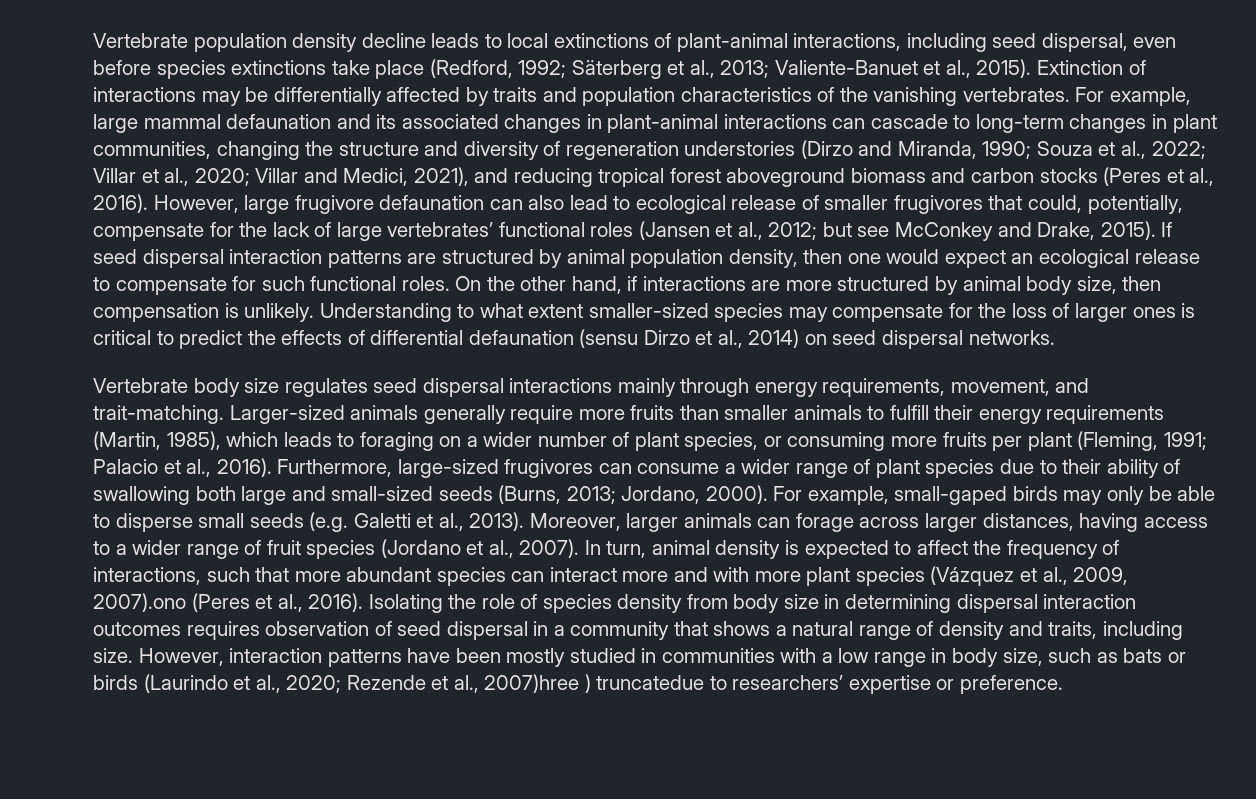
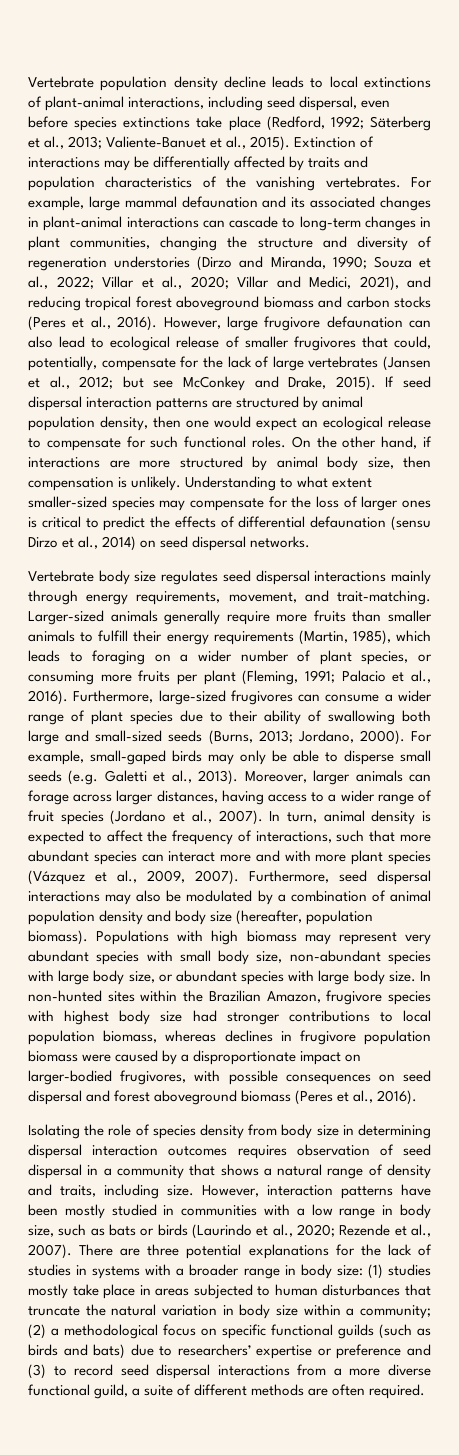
[387,222,634,237] vertebrates’ functional roles -> [308,356,379,368] vertebrates
[93,593,364,612] 2007).ono (Peres et al., 2016). -> [195,870,431,885] [28,890,431,905] [28,910,374,925] [28,930,432,945] [28,950,431,965] [28,970,432,985] [28,990,432,1005] [28,1010,431,1025] [28,1030,431,1045] [28,1050,362,1065] [28,1070,431,1085] [28,1090,418,1105] 2007). Furthermore, seed dispersal interactions may also be modulated by a combination of animal population density and body size (hereafter, population biomass). Populations with high biomass may represent very abundant species with small body size, non-abundant species with large body size, or abundant species with large body size. In non-hunted sites within the Brazilian Amazon, frugivore species with highest body size had stronger contributions to local population biomass, whereas declines in frugivore population biomass were caused by a disproportionate impact on larger-bodied frugivores, with possible consequences on seed dispersal and forest aboveground biomass (Peres et al., 2016). //
[484,674,1064,694] 2007)hree ) truncatedue to researchers’ expertise or preference. -> [28,1244,432,1259] [28,1264,431,1279] [28,1284,431,1299] [28,1304,432,1319] [28,1324,431,1339] [28,1344,431,1359] [28,1364,431,1379] [28,1384,426,1399] 2007). There are three potential explanations for the lack of studies in systems with a broader range in body size: (1) studies mostly take place in areas subjected to human disturbances that truncate the natural variation in body size within a community; (2) a methodological focus on specific functional guilds (such as birds and bats) due to researchers’ expertise or preference and (3) to record seed dispersal interactions from a more diverse functional guild, a suite of different methods are often required.

